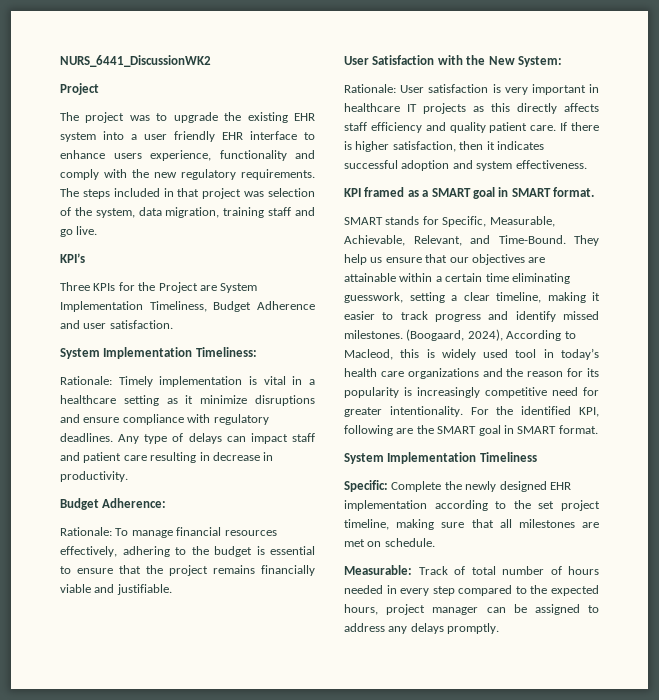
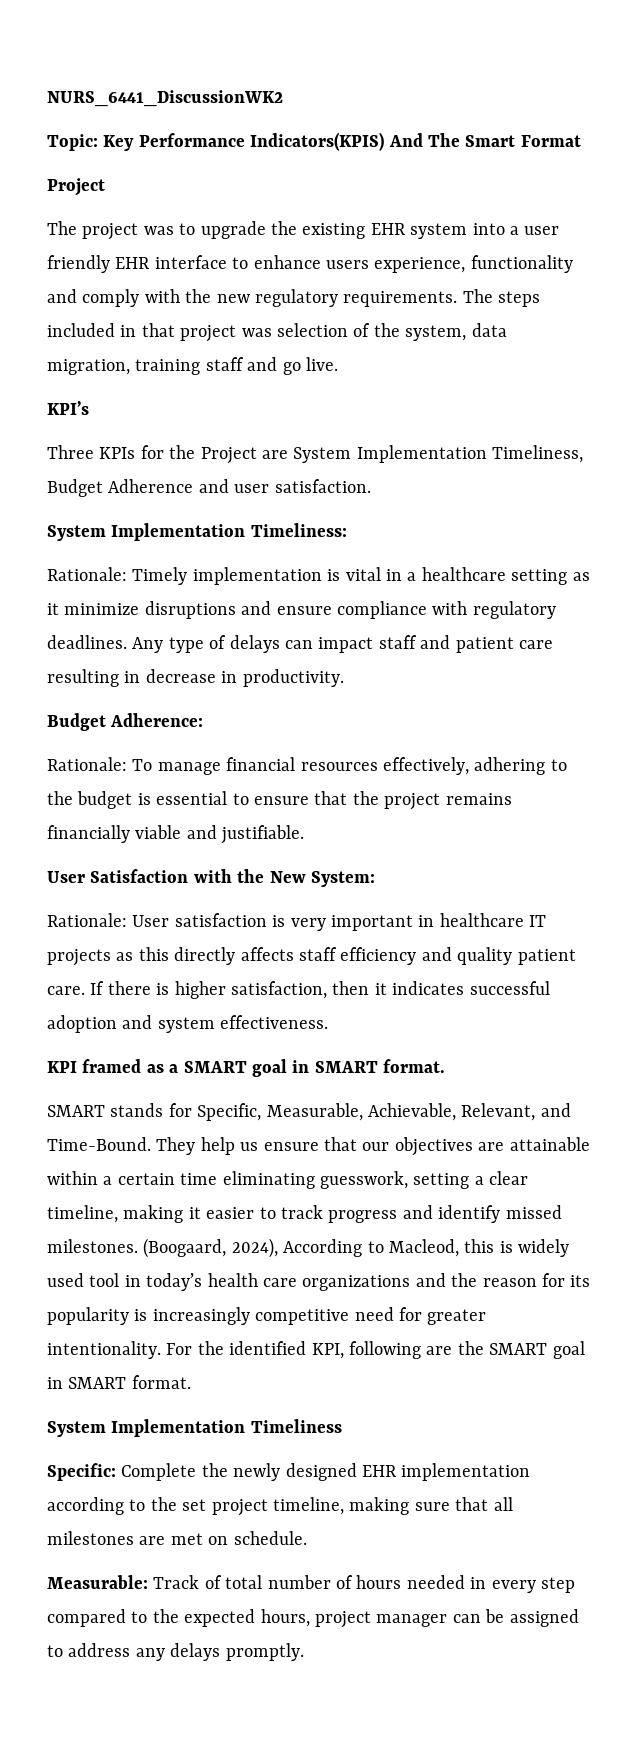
(211, 61) none -> [47,132,581,151] // Topic: Key Performance Indicators(KPIS) And The Smart Format

